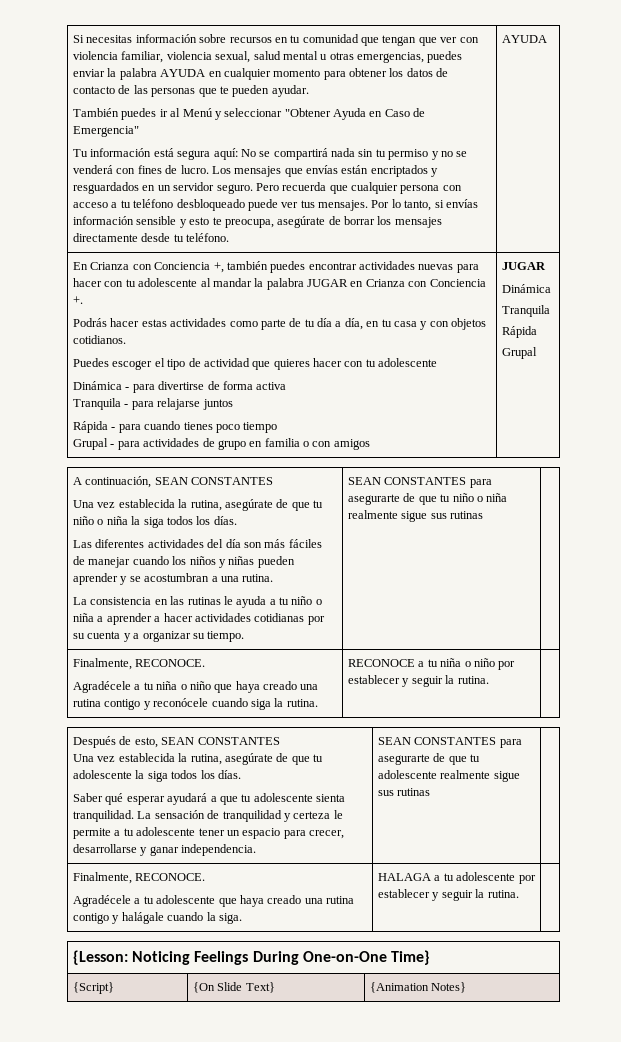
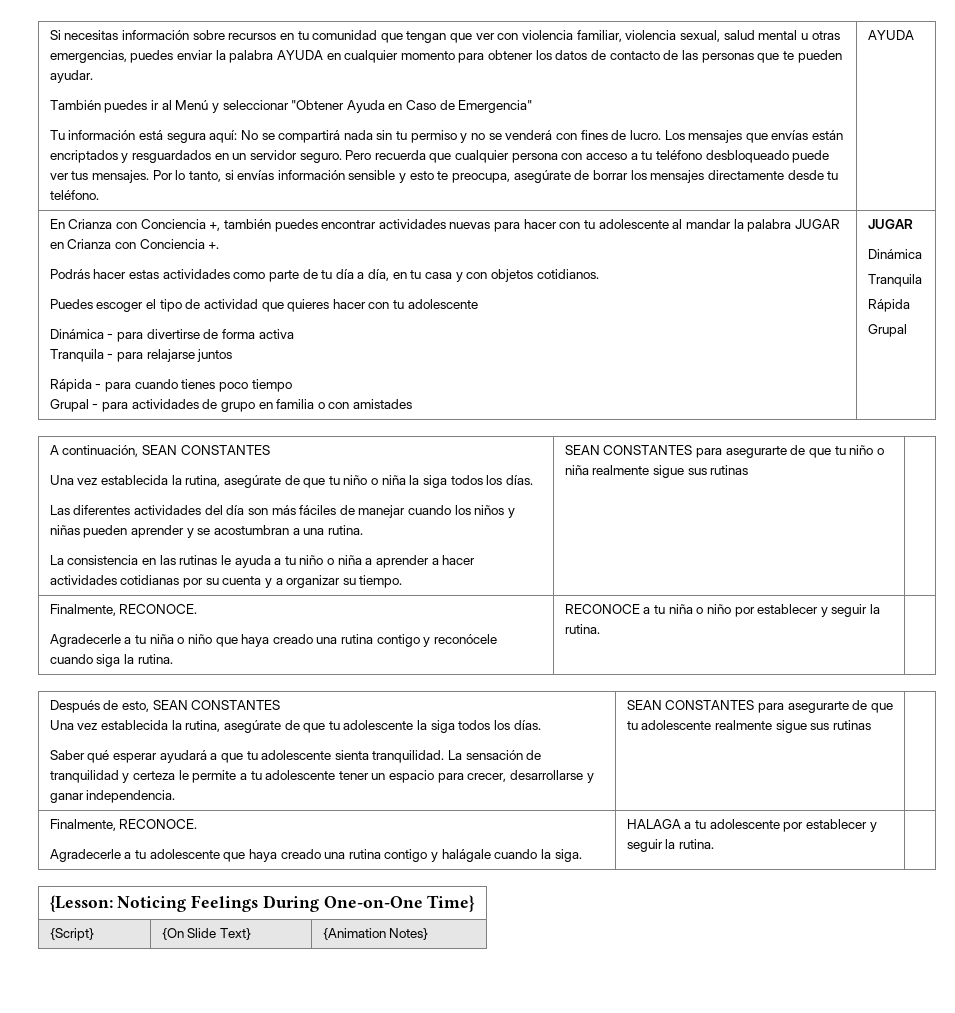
[333,439,370,450] amigos -> [353,399,413,409] amistades
[73,681,132,693] Agradécele -> [49,634,121,647] Agradecerle
[73,895,132,907] Agradécele -> [49,849,121,862] Agradecerle

